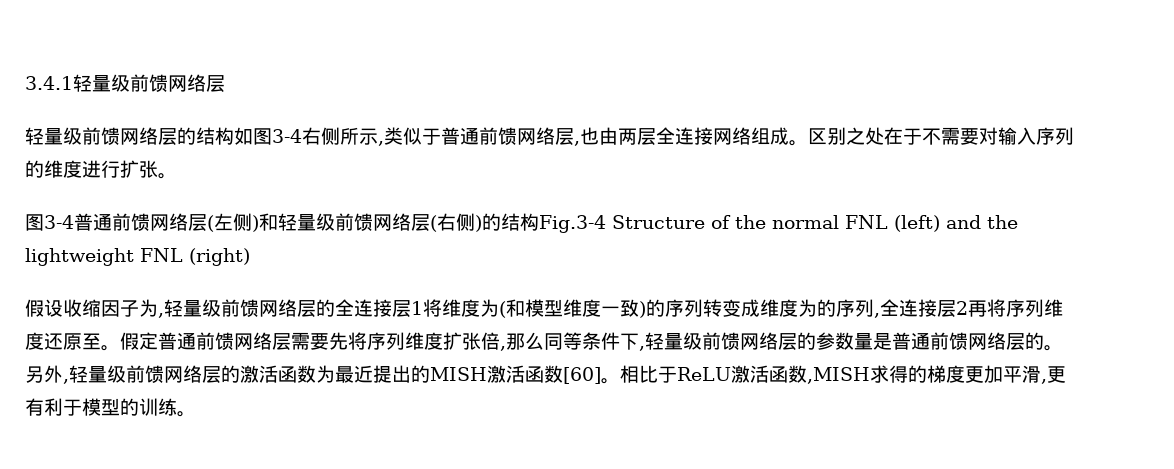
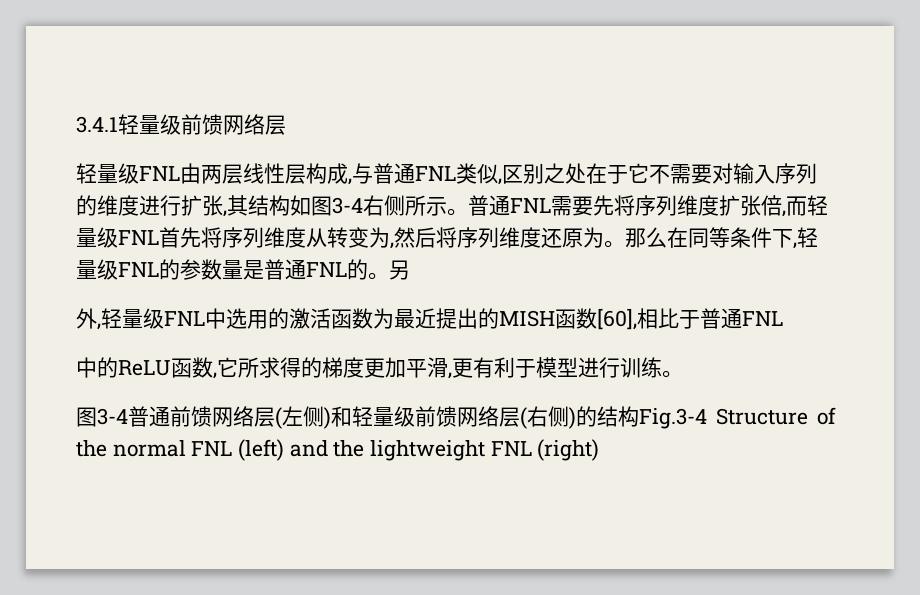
[82,127,808,146] 前馈网络层的结构如图3-4右侧所示,类似于普通前馈网络层,也由两层全连接网络组成。 -> [139,163,502,185] FNL由两层线性层构成,与普通FNL类似,
(922, 136) none -> [628,163,649,183] 它
(158, 169) none -> [223,195,828,217] [76,227,818,249] [76,259,410,280] [76,308,783,330] [76,357,662,379] ,其结构如图3-4右侧所示。普通FNL需要先将序列维度扩张倍,而轻量级FNL首先将序列维度从转变为,然后将序列维度还原为。那么在同等条件下,轻量级FNL的参数量是普通FNL的。另 // 外,轻量级FNL中选用的激活函数为最近提出的MISH函数[60],相比于普通FNL // 中的ReLU函数,它所求得的梯度更加平滑,更有利于模型进行训练
[25,299,1063,318] [25,332,1063,351] [25,365,1066,384] [25,398,196,417] // 假设收缩因子为,轻量级前馈网络层的全连接层1将维度为(和模型维度一致)的序列转变成维度为的序列,全连接层2再将序列维度还原至。假定普通前馈网络层需要先将序列维度扩张倍,那么同等条件下,轻量级前馈网络层的参数量是普通前馈网络层的。另外,轻量级前馈网络层的激活函数为最近提出的MISH激活函数[60]。相比于ReLU激活函数,MISH求得的梯度更加平滑,更有利于模型的训练。 -> (600, 450) none

